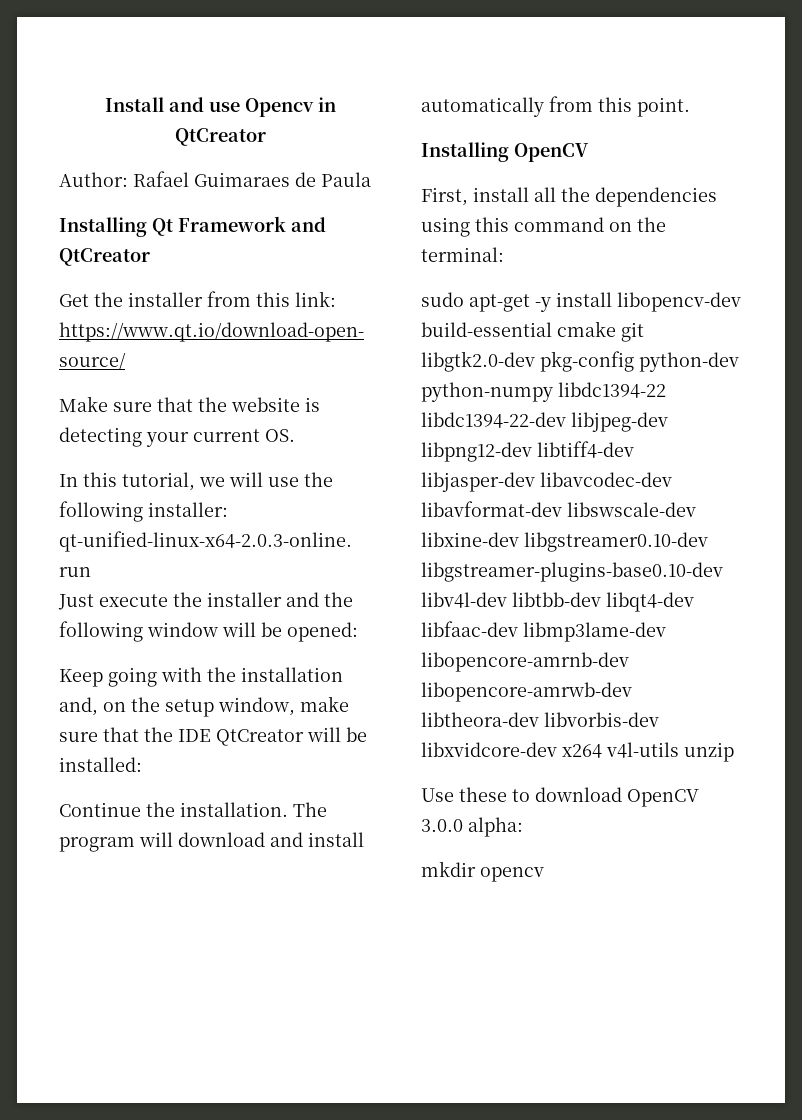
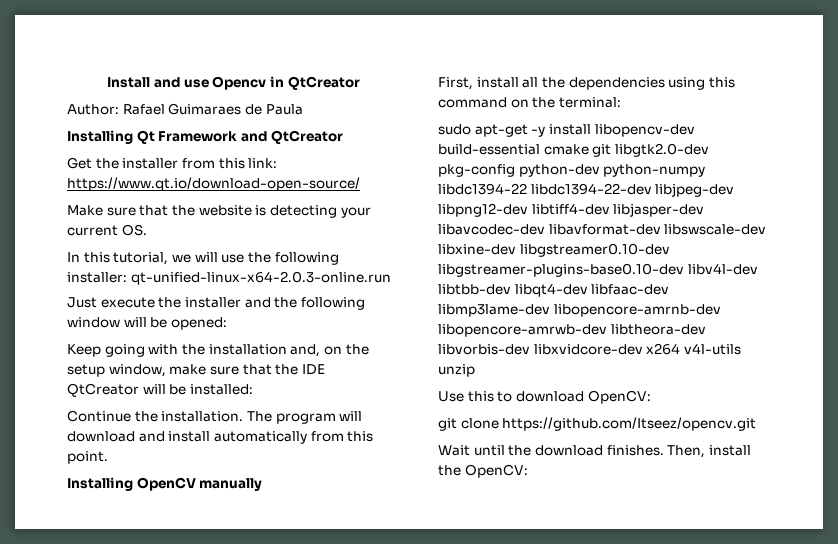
(589, 152) none -> [199,478,263,491] manually
[459,787,507,802] these -> [467,391,494,402] this
[627,789,699,807] [421,817,523,837] [421,861,544,882] OpenCV 3.0.0 alpha: // mkdir opencv -> [587,390,651,404] [438,417,757,431] [438,445,751,458] [438,464,528,478] OpenCV: // git clone https://github.com/Itseez/opencv.git // Wait until the download finishes. Then, install the OpenCV:

